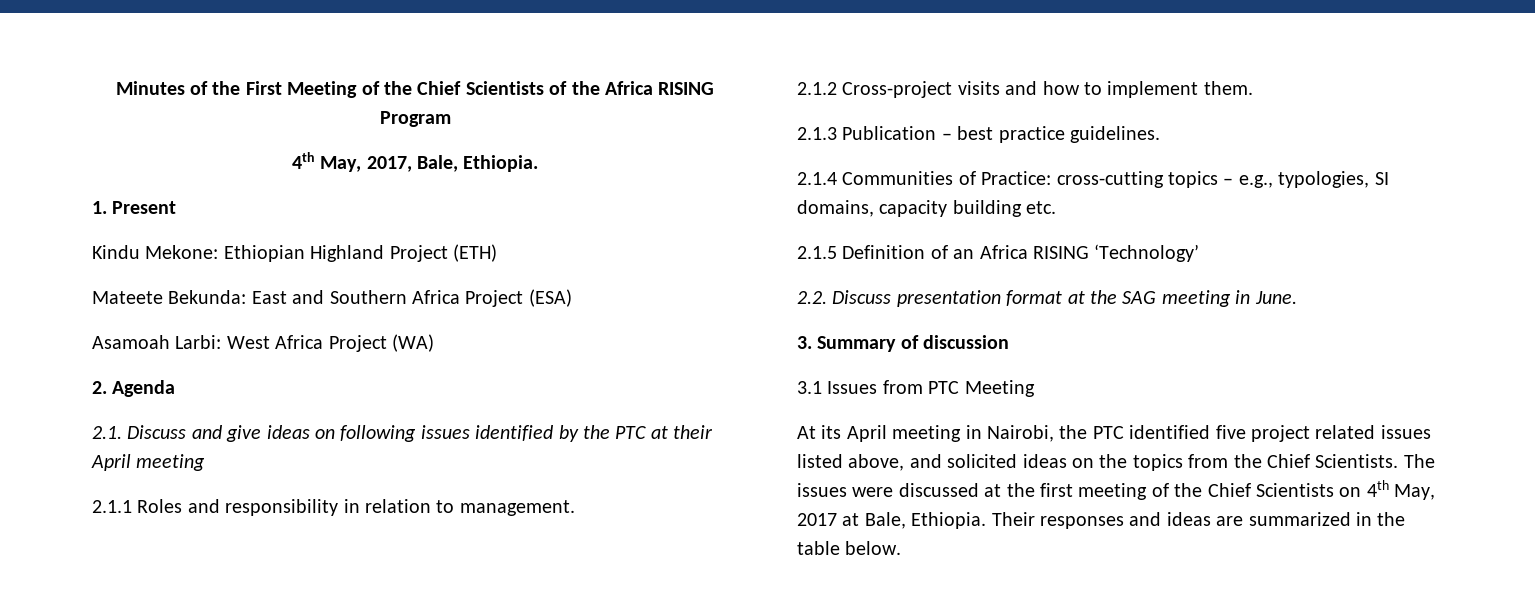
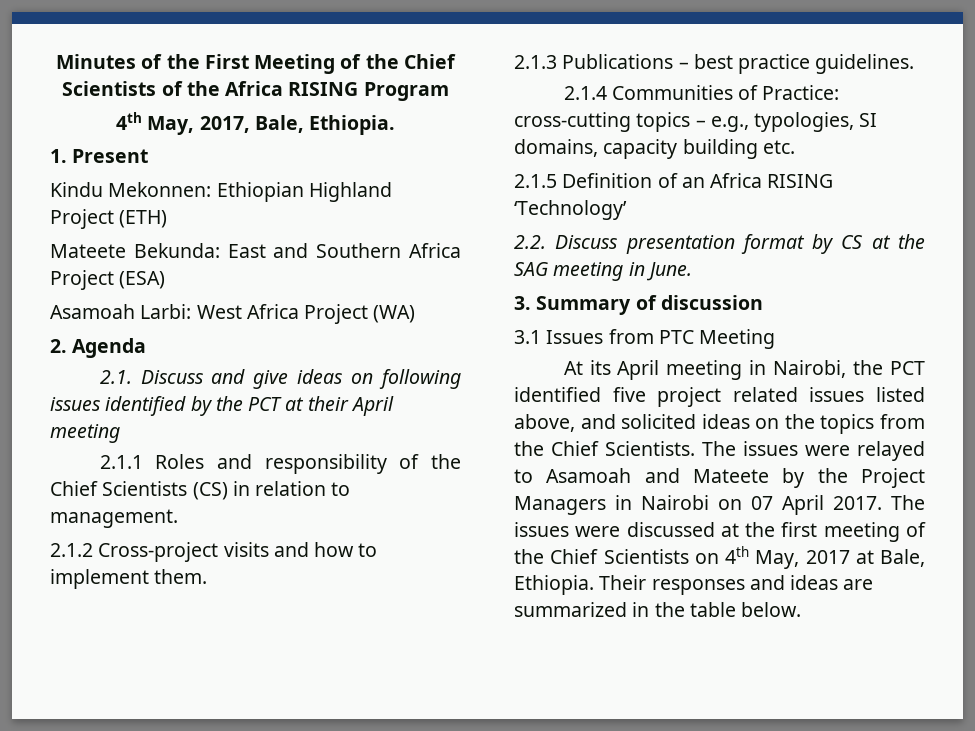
[145,245,219,259] Mekone: -> [108,182,212,197] Mekonnen:
[615,426,647,439] PTC -> [248,397,283,411] PCT
(339, 507) none -> [399,454,461,469] [50,481,228,500] of the Chief Scientists (CS)
[842,126,937,140] Publication -> [562,54,674,69] Publications
(1063, 298) none -> [812,234,864,254] by CS
[1092,426,1124,439] PTC -> [890,361,925,375] PCT
(894, 492) none -> [857,441,925,461] [514,468,925,488] [514,495,925,515] [514,522,621,537] relayed to Asamoah and Mateete by the Project Managers in Nairobi on 07 April 2017. The issues were

